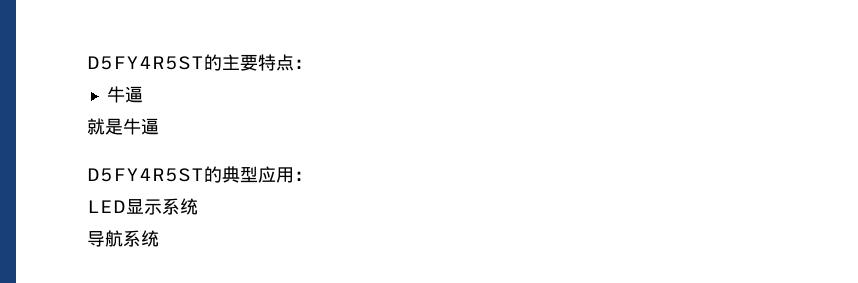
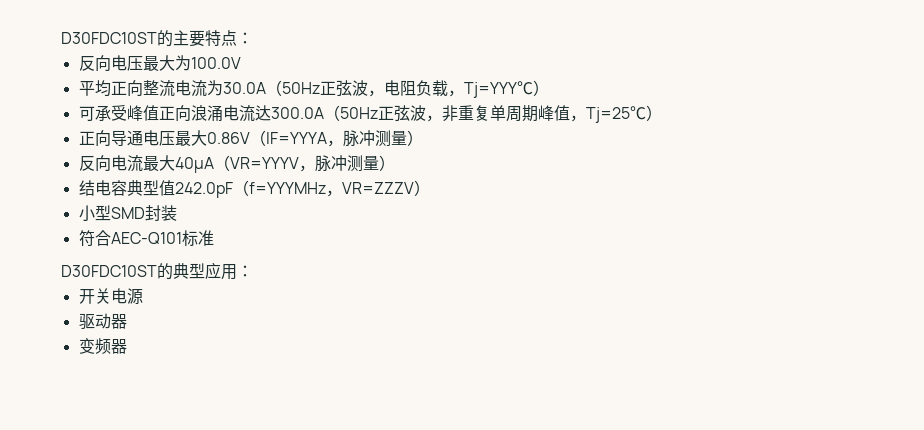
[87,56,204,70] D5FY4R5ST -> [61,32,157,44] D30FDC10ST
[106,86,143,103] [87,118,159,135] [87,166,312,183] [87,198,198,215] [87,230,159,247] 牛逼 // 就是牛逼 // D5FY4R5ST的典型应用： // LED显示系统 // 导航系统 -> [78,55,241,71] [78,80,549,98] [78,105,662,123] [78,130,423,147] [78,155,395,173] [78,180,430,198] [78,205,177,222] [78,230,214,247] [61,262,253,280] [78,288,143,305] [78,313,127,329] [78,338,127,354] 反向电压最大为100.0V // 平均正向整流电流为30.0A（50Hz正弦波，电阻负载，Tj=YYY℃） // 可承受峰值正向浪涌电流达300.0A（50Hz正弦波，非重复单周期峰值，Tj=25℃） // 正向导通电压最大0.86V（IF=YYYA，脉冲测量） // 反向电流最大40μA（VR=YYYV，脉冲测量） // 结电容典型值242.0pF（f=YYYMHz，VR=ZZZV） // 小型SMD封装 // 符合AEC-Q101标准 // D30FDC10ST的典型应用： // 开关电源 // 驱动器 // 变频器

